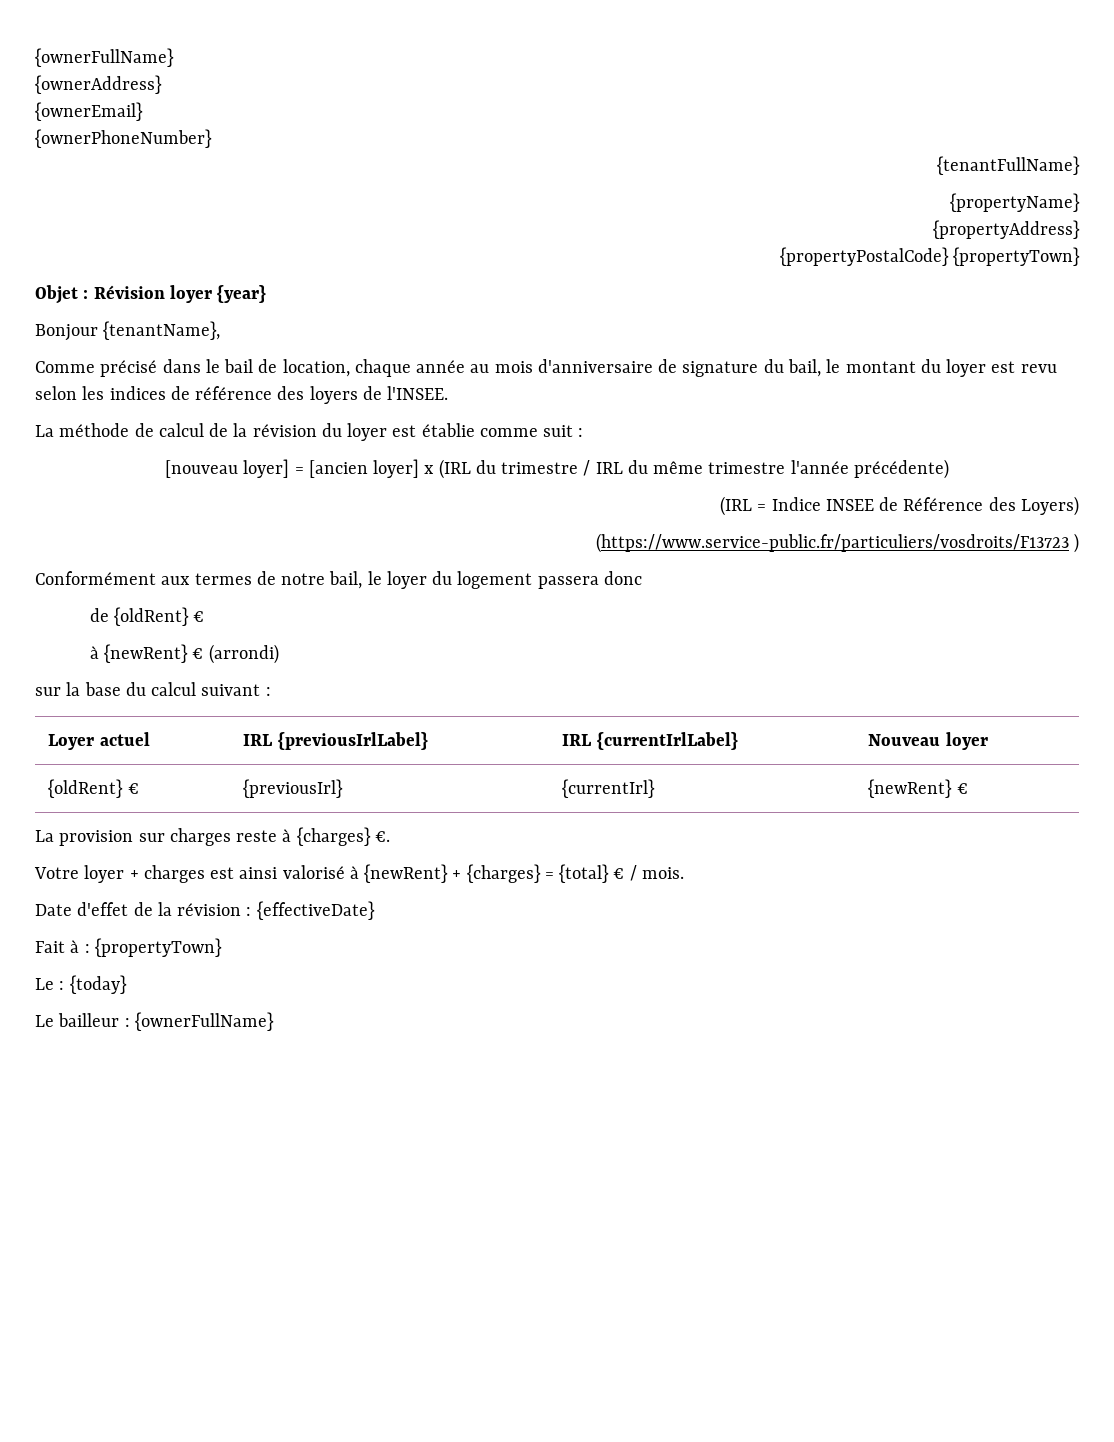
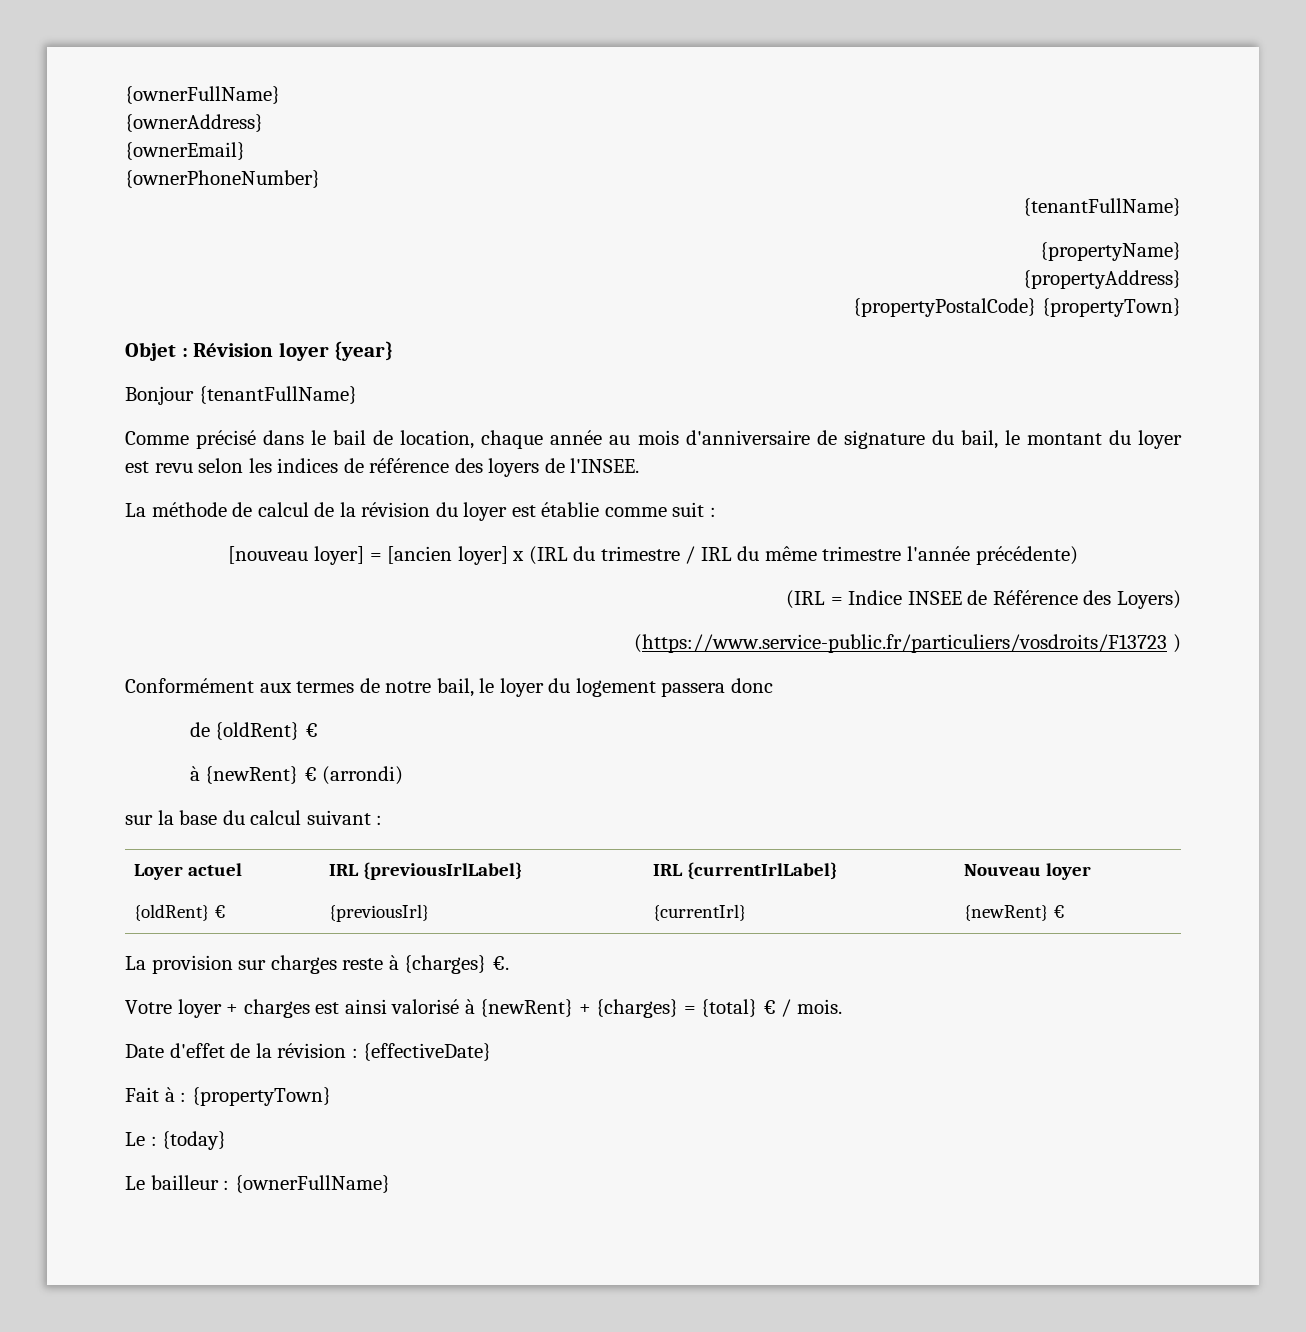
[103,321,221,340] {tenantName}, -> [198,386,357,404] {tenantFullName}

